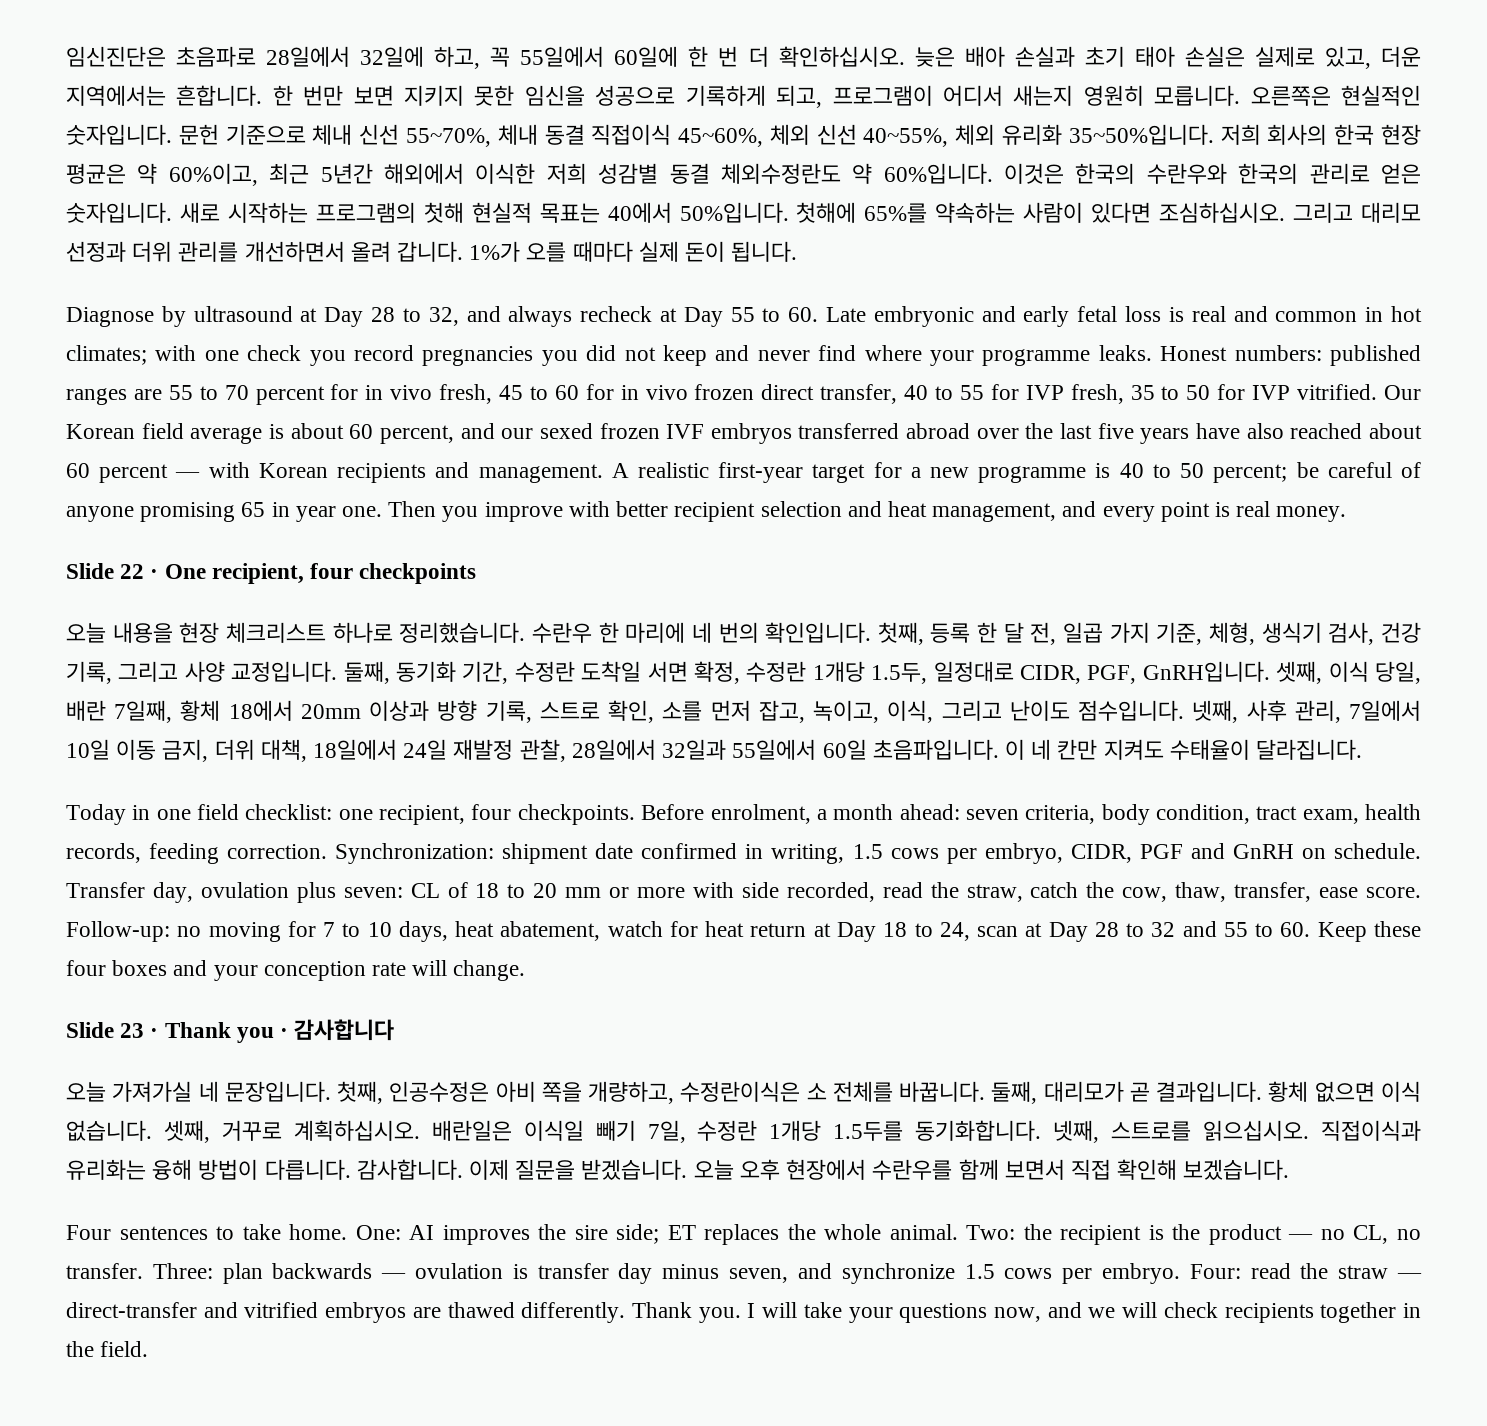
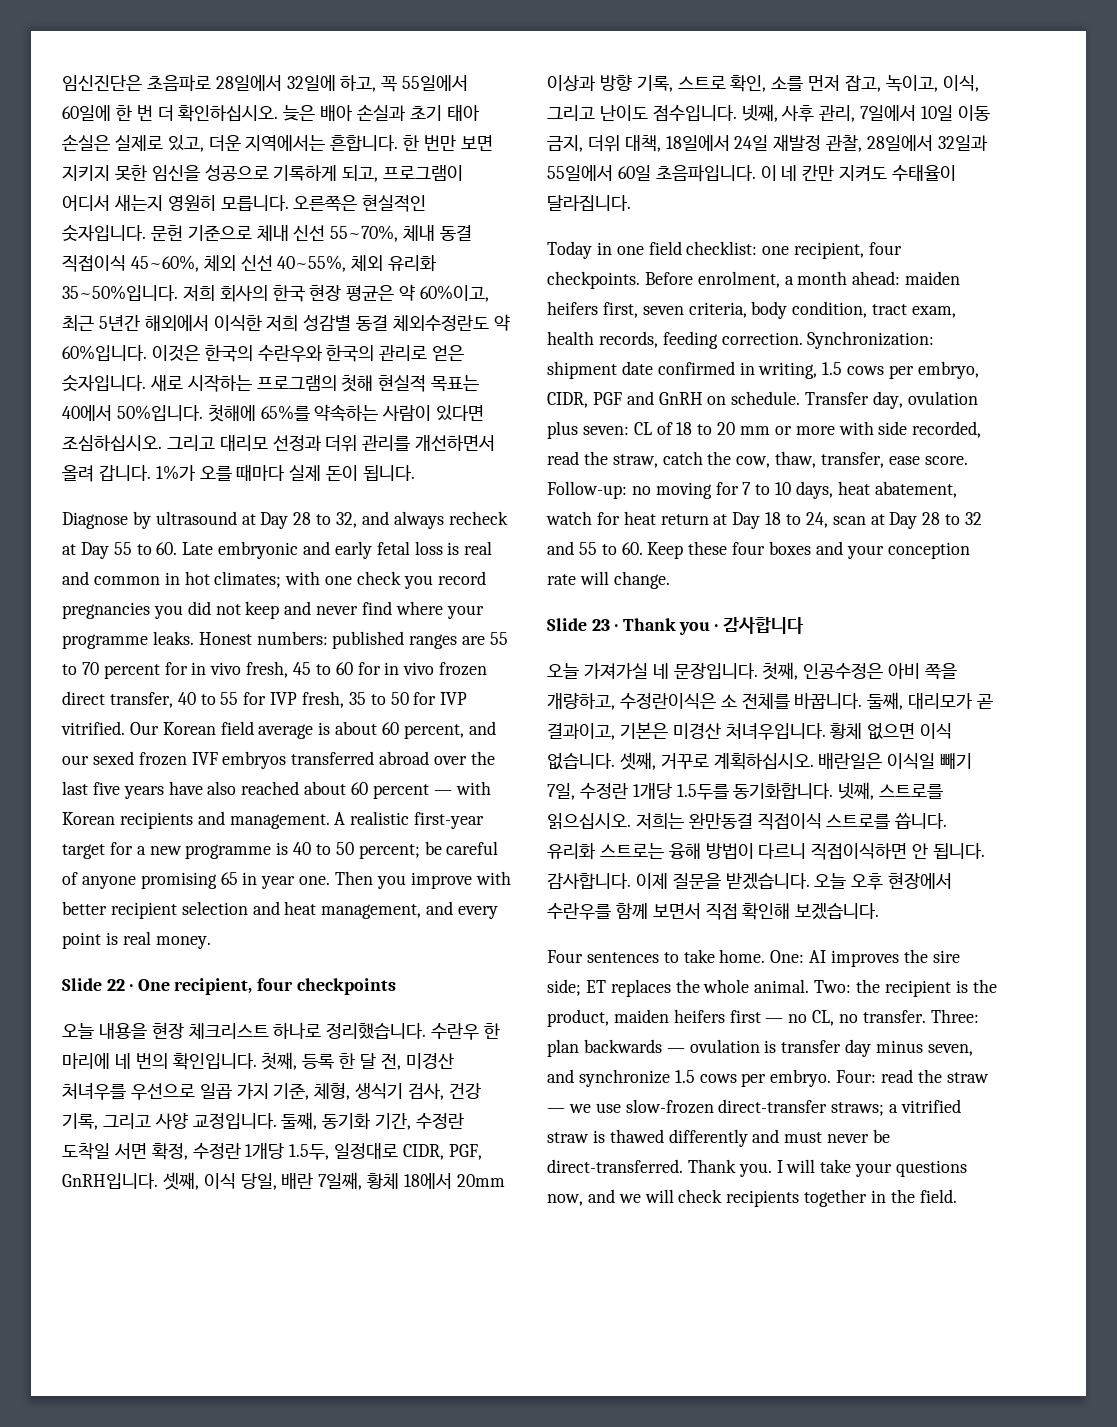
(1057, 633) none -> [405,1053,454,1069] [62,1083,195,1100] 미경산 처녀우를 우선으로
(960, 812) none -> [905,271,961,285] [547,301,638,318] maiden heifers first,
[1156,1081,1263,1102] 결과입니다. -> [547,722,826,740] 결과이고, 기본은 미경산 처녀우입니다.
[1321,1120,1421,1141] [66,1159,351,1180] 직접이식과 유리화는 융해 방법이 다릅니다. -> [635,813,948,830] [547,842,986,860] 저희는 완만동결 직접이식 스트로를 씁니다. 유리화 스트로는 융해 방법이 다르니 직접이식하면 안 됩니다.
[1208,1224,1282,1245] product -> [547,1009,761,1027] product, maiden heifers first
[66,1302,626,1323] direct-transfer and vitrified embryos are thawed differently. -> [568,1099,962,1116] [547,1129,891,1147] [547,1159,683,1173] we use slow-frozen direct-transfer straws; a vitrified straw is thawed differently and must never be direct-transferred.

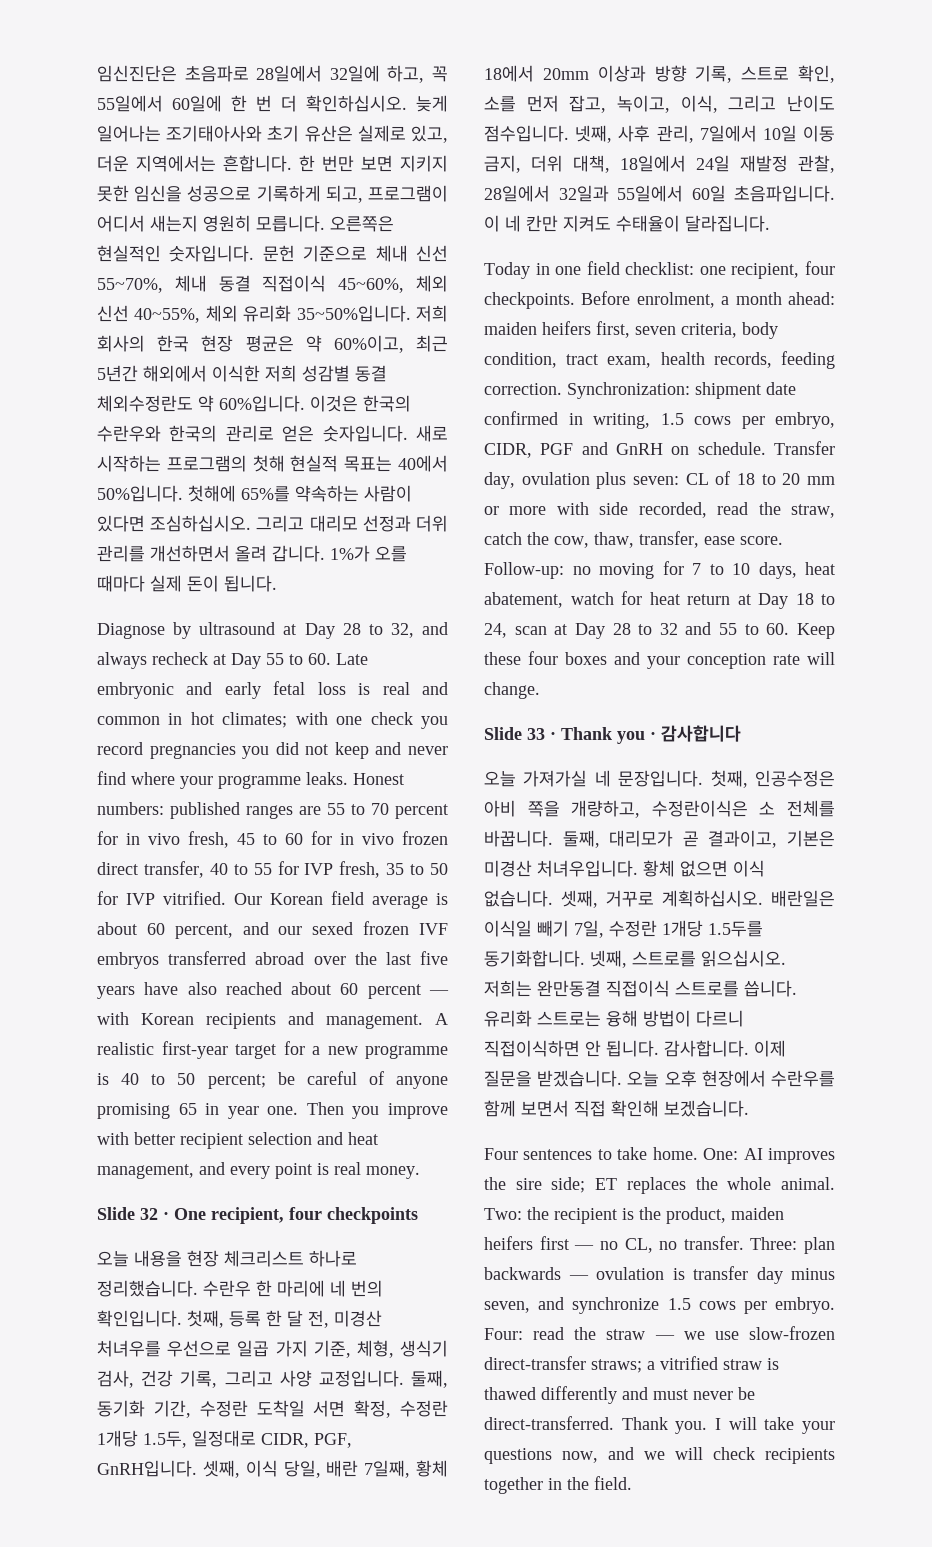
[283,104,480,121] [62,134,110,151] 늦은 배아 손실과 초기 태아 손실은 -> [416,95,448,112] [97,125,353,142] 늦게 일어나는 조기태아사와 초기 유산은
[106,979,125,991] 22 -> [140,1208,158,1220] 32
[591,619,610,631] 23 -> [527,728,545,740] 33

